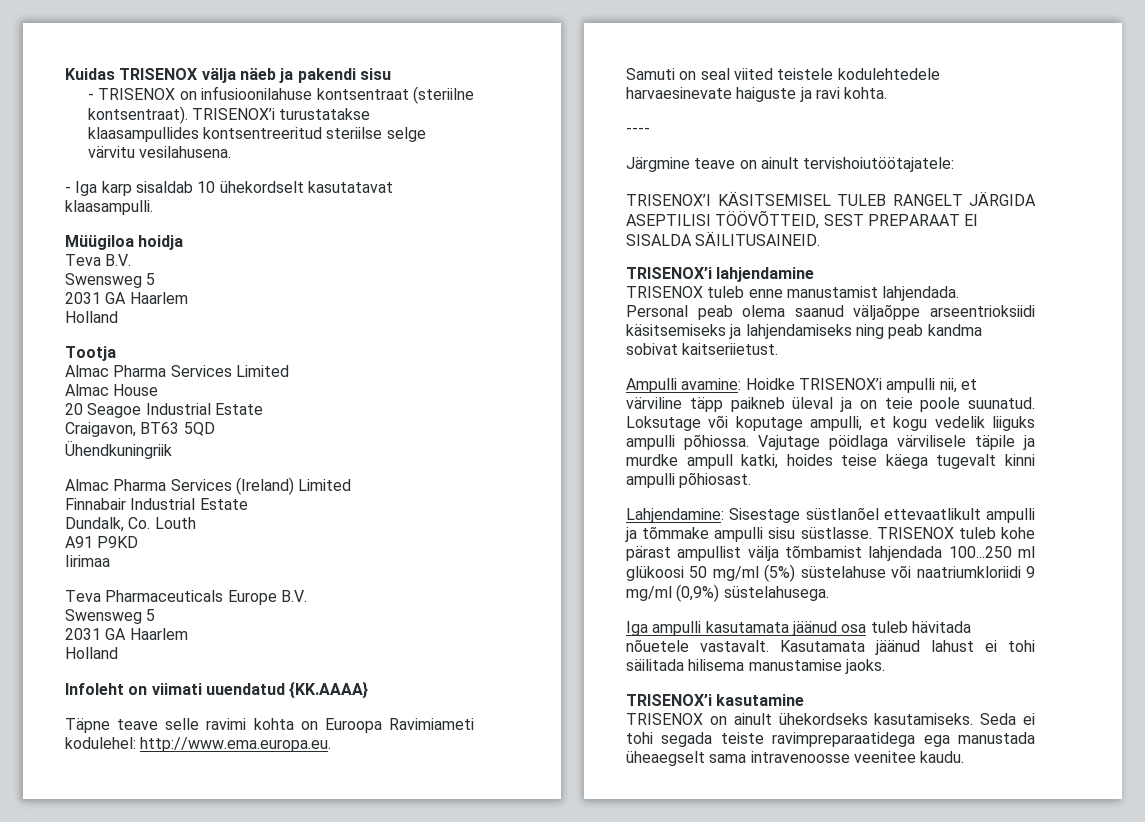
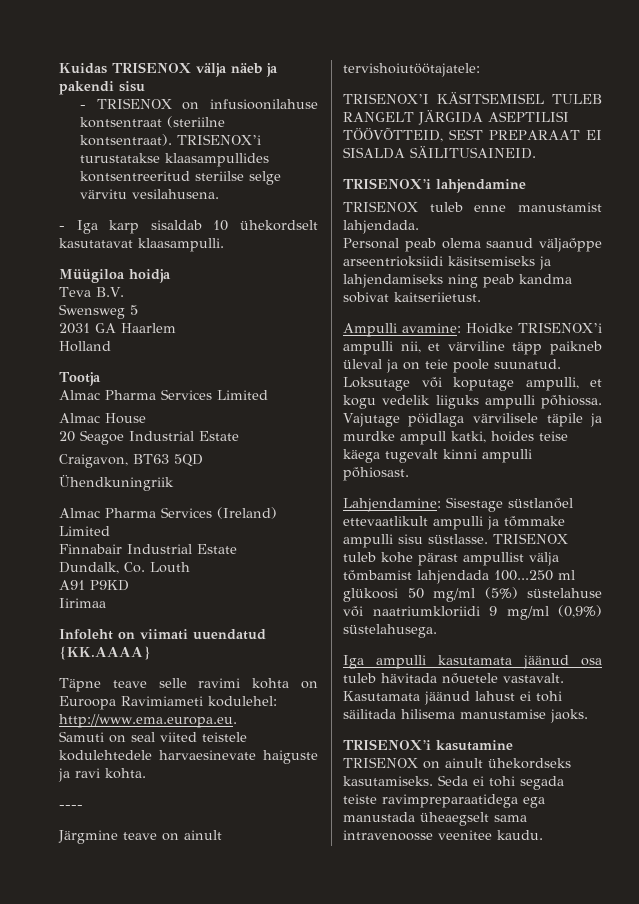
[65,590,307,605] [65,609,156,624] [65,628,188,640] [65,647,118,659] // Teva Pharmaceuticals Europe B.V. // Swensweg 5 // 2031 GA Haarlem // Holland -> (106, 603) none

